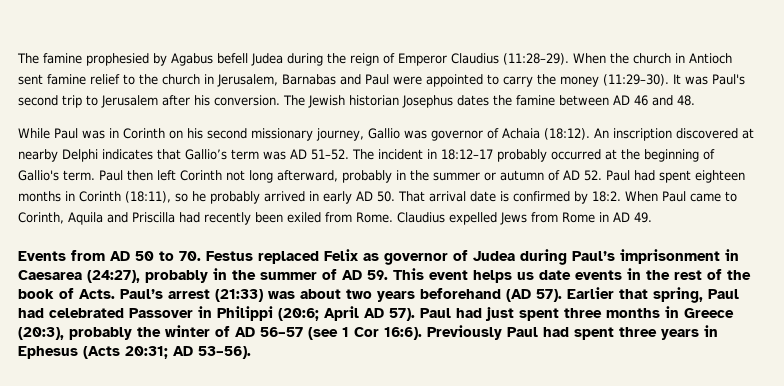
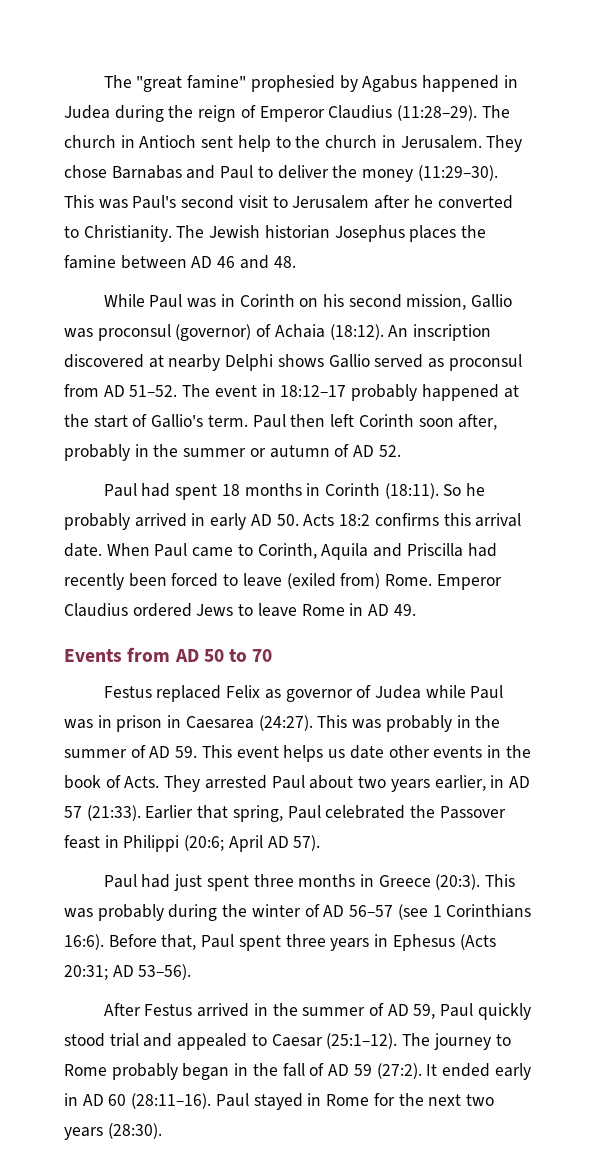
[17,53,82,64] The famine -> [103,75,247,92] The "great famine"
[217,53,248,64] befell -> [421,75,518,92] happened in
[573,53,629,64] When the -> [481,105,510,118] The
[47,74,120,85] famine relief -> [237,135,271,152] help
[217,74,533,87] Jerusalem, Barnabas and Paul were appointed to carry -> [400,135,523,152] [64,165,329,179] Jerusalem. They chose Barnabas and Paul to deliver
[673,74,681,84] It -> [64,195,94,208] This
[62,95,82,108] trip -> [238,195,268,208] visit
[194,95,280,106] his conversion. -> [413,195,513,209] [64,225,172,242] he converted to Christianity.
[457,95,489,106] dates -> [409,225,457,242] places
[251,128,483,141] missionary journey, Gallio was governor -> [406,294,513,310] [64,324,252,341] mission, Gallio was proconsul (governor)
[102,149,286,160] indicates that Gallio’s term was -> [277,354,522,371] [64,384,99,397] shows Gallio served as proconsul from
[378,149,423,160] incident -> [214,385,257,397] event
[551,149,601,160] occurred -> [421,384,499,401] happened
[644,149,699,162] beginning -> [93,415,128,428] start
[226,170,338,183] not long afterward, -> [418,414,498,430] soon after,
[606,170,745,183] Paul had spent eighteen -> [103,483,240,500] // Paul had spent 18
[125,191,188,203] (18:11), so -> [384,483,462,499] (18:11). So
[398,191,621,204] That arrival date is confirmed by 18:2. -> [303,513,522,527] [64,543,102,557] Acts 18:2 confirms this arrival date.
[287,212,558,225] exiled from Rome. Claudius expelled Jews from -> [171,573,502,590] [64,603,297,617] forced to leave (exiled from) Rome. Emperor Claudius ordered Jews to leave
[179,251,201,261] 70. -> [252,649,273,662] 70 //
[520,249,739,265] [18,270,140,283] during Paul’s imprisonment in Caesarea (24:27), -> [425,685,504,699] [64,715,382,732] while Paul was in prison in Caesarea (24:27). This was
(571, 275) none -> [388,745,430,758] other
[674,269,751,280] [18,287,739,303] [18,308,193,318] rest of the book of Acts. Paul’s arrest (21:33) was about two years beforehand (AD 57). Earlier that spring, Paul had celebrated Passover -> [64,775,530,792] [64,805,506,822] [64,835,100,849] book of Acts. They arrested Paul about two years earlier, in AD 57 (21:33). Earlier that spring, Paul celebrated the Passover feast
(415, 314) none -> (321, 843) //
[18,327,132,340] (20:3), probably -> [435,874,516,890] [64,904,218,921] (20:3). This was probably during
[354,325,569,340] Cor 16:6). Previously Paul had -> [446,904,532,918] [64,934,235,950] Corinthians 16:6). Before that, Paul
(251, 352) none -> [103,1003,531,1020] [64,1033,511,1050] [64,1063,531,1080] [64,1093,494,1110] [64,1123,162,1140] // After Festus arrived in the summer of AD 59, Paul quickly stood trial and appealed to Caesar (25:1–12). The journey to Rome probably began in the fall of AD 59 (27:2). It ended early in AD 60 (28:11–16). Paul stayed in Rome for the next two years (28:30).

